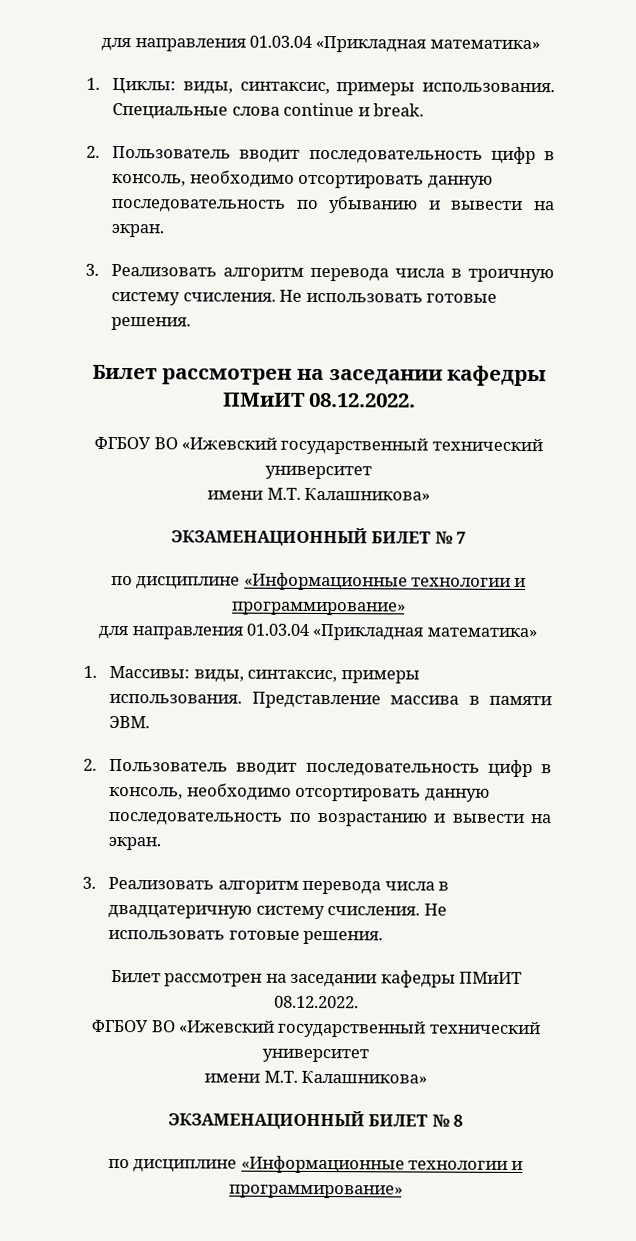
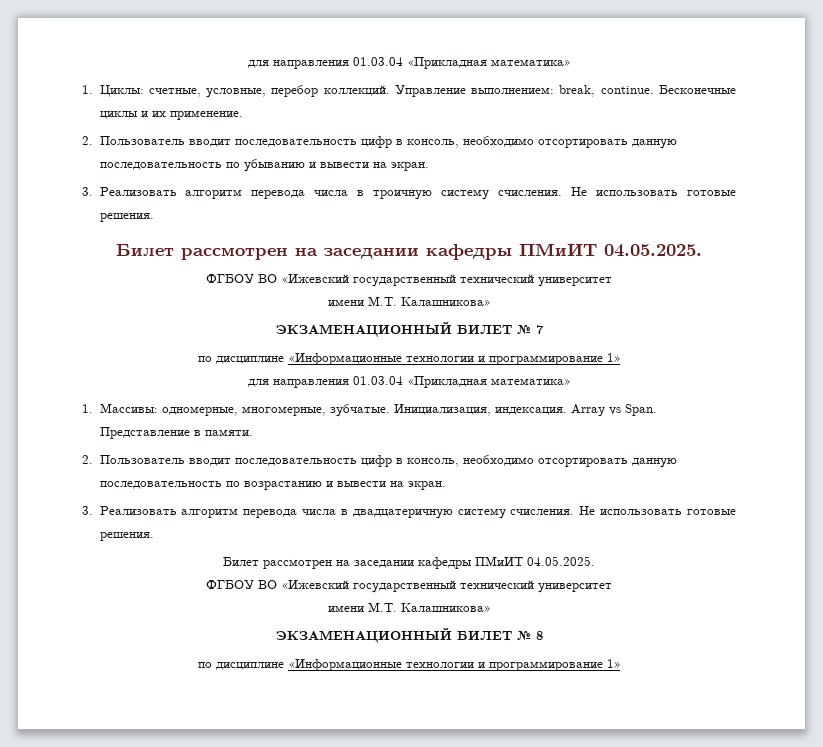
[182,81,555,96] [112,102,425,120] виды, синтаксис, примеры использования. Специальные слова continue и break. -> [148,85,736,98] [99,110,243,120] счетные, условные, перебор коллекций. Управление выполнением: break, continue. Бесконечные циклы и их применение.
[309,392,417,408] 08.12.2022. -> [604,244,702,257] 04.05.2025.
[231,601,406,616] программирование» -> [488,353,621,365] программирование 1»
[193,669,420,684] [109,691,553,709] [109,715,151,729] виды, синтаксис, примеры использования. Представление массива в памяти ЭВМ. -> [161,404,657,417] [99,427,253,439] одномерные, многомерные, зубчатые. Инициализация, индексация. Array vs Span. Представление в памяти.
[274,995,359,1009] 08.12.2022. -> [527,556,595,566] 04.05.2025.
[228,1184,403,1199] программирование» -> [488,659,621,671] программирование 1»

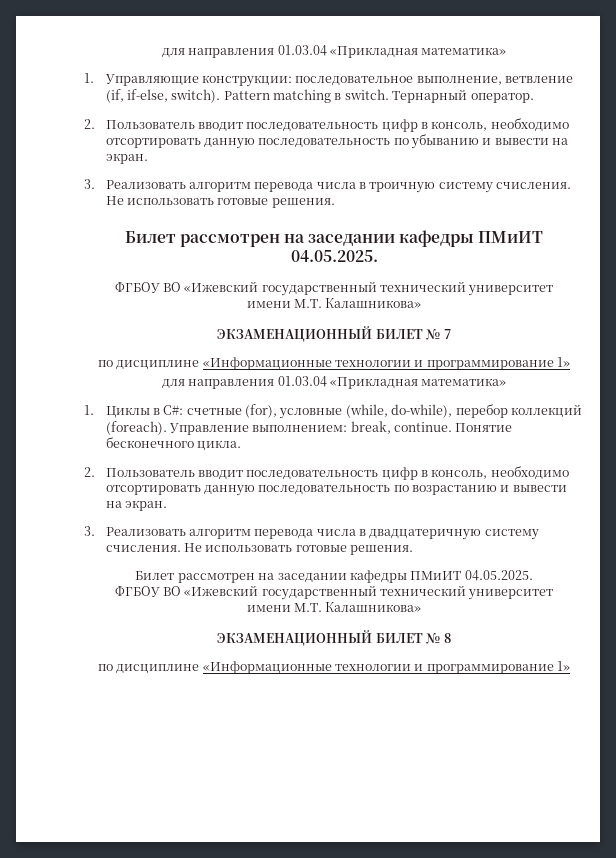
[247,57,571,69] [82,85,736,98] [99,110,243,120] для направления 01.03.04 «Прикладная математика» // 1. Циклы: счетные, условные, перебор коллекций. Управление выполнением: break, continue. Бесконечные циклы и их применение. -> [161,45,507,58] [84,73,574,87] [105,89,534,103] для направления 01.03.04 «Прикладная математика» // 1. Управляющие конструкции: последовательное выполнение, ветвление (if, if-else, switch). Pattern matching в switch. Тернарный оператор.
[99,403,657,417] [99,427,253,439] Массивы: одномерные, многомерные, зубчатые. Инициализация, индексация. Array vs Span. Представление в памяти. -> [105,404,582,419] [105,421,513,435] [105,437,241,451] Циклы в C#: счетные (for), условные (while, do-while), перебор коллекций (foreach). Управление выполнением: break, continue. Понятие бесконечного цикла.

